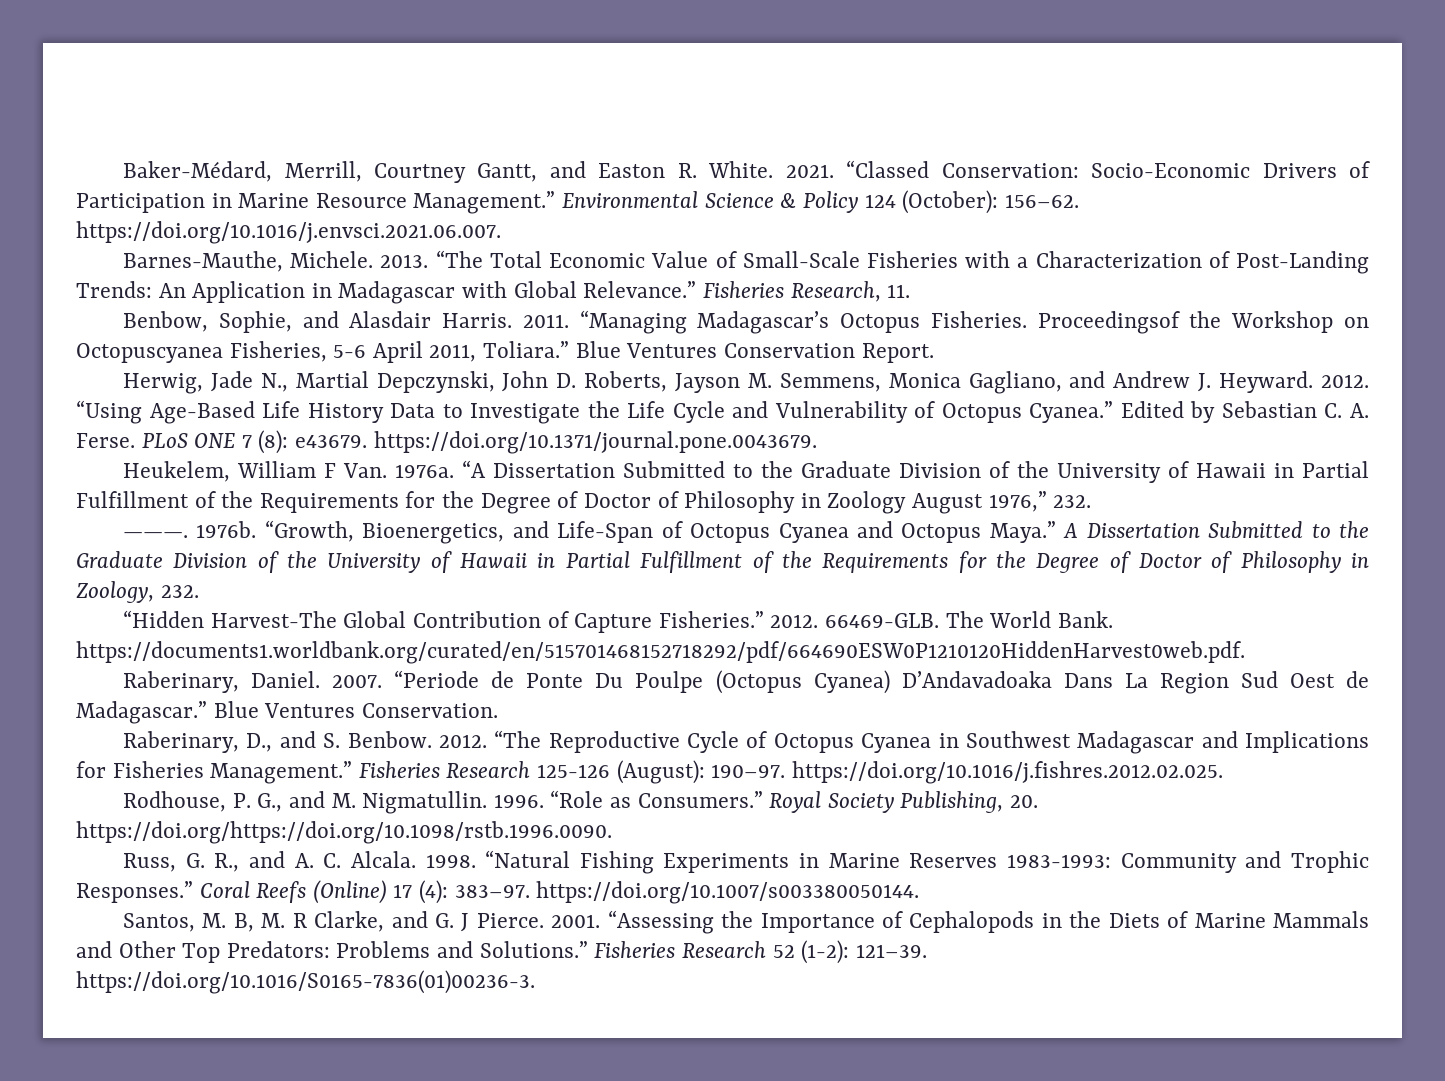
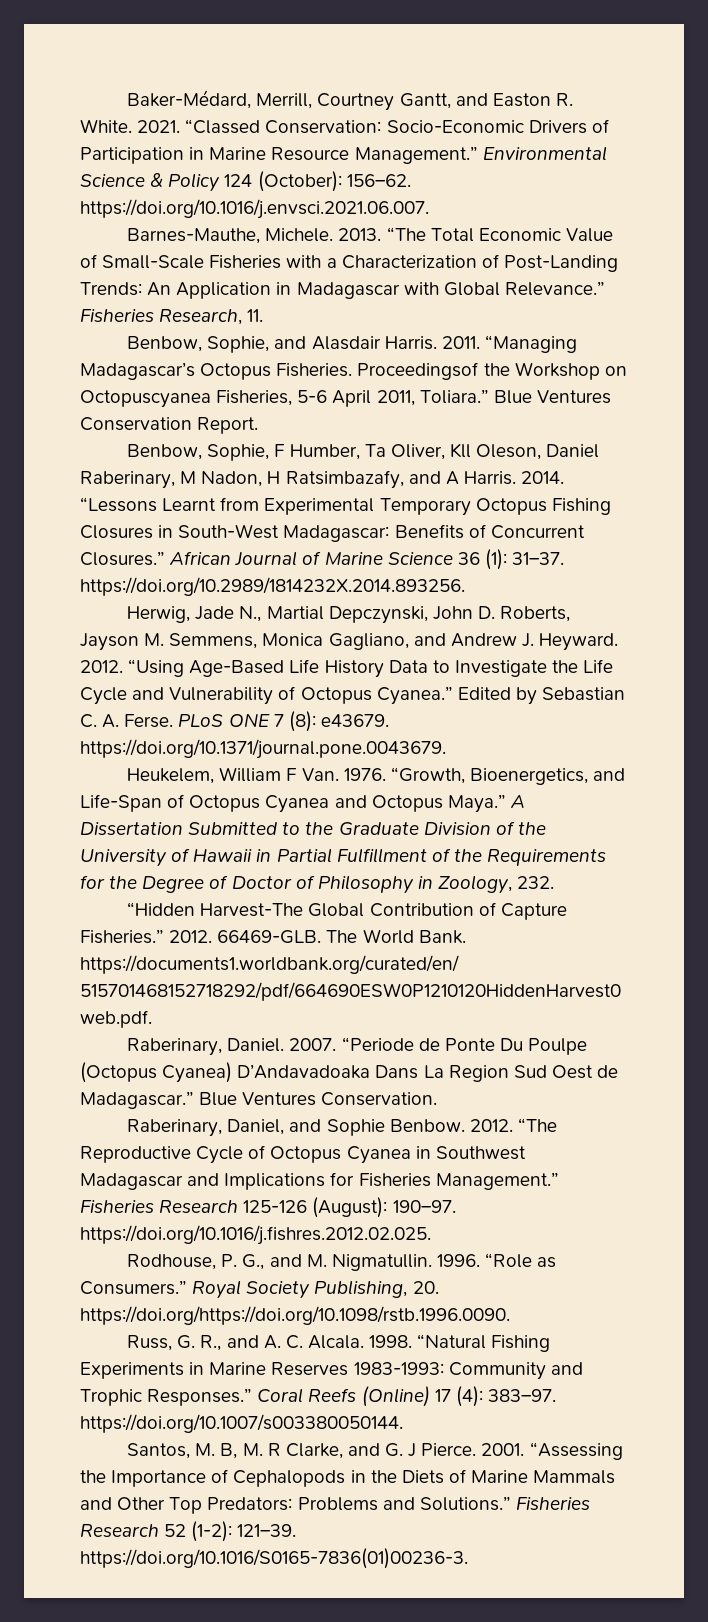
(934, 353) none -> [127,443,600,461] [80,470,565,489] [80,497,611,516] [80,524,585,542] [80,549,565,570] [80,577,465,596] // Benbow, Sophie, F Humber, Ta Oliver, Kll Oleson, Daniel Raberinary, M Nadon, H Ratsimbazafy, and A Harris. 2014. “Lessons Learnt from Experimental Temporary Octopus Fishing Closures in South-West Madagascar: Benefits of Concurrent Closures.” African Journal of Marine Science 36 (1): 31–37. https://doi.org/10.2989/1814232X.2014.893256.
[395,460,1369,483] [76,491,1092,514] [123,521,257,538] 1976a. “A Dissertation Submitted to the Graduate Division of the University of Hawaii in Partial Fulfillment of the Requirements for the Degree of Doctor of Philosophy in Zoology August 1976,” 232. // ———. 1976b. -> [343,768,386,781] 1976.
[246,731,341,752] D., and S. -> [227,1119,385,1136] Daniel, and Sophie

